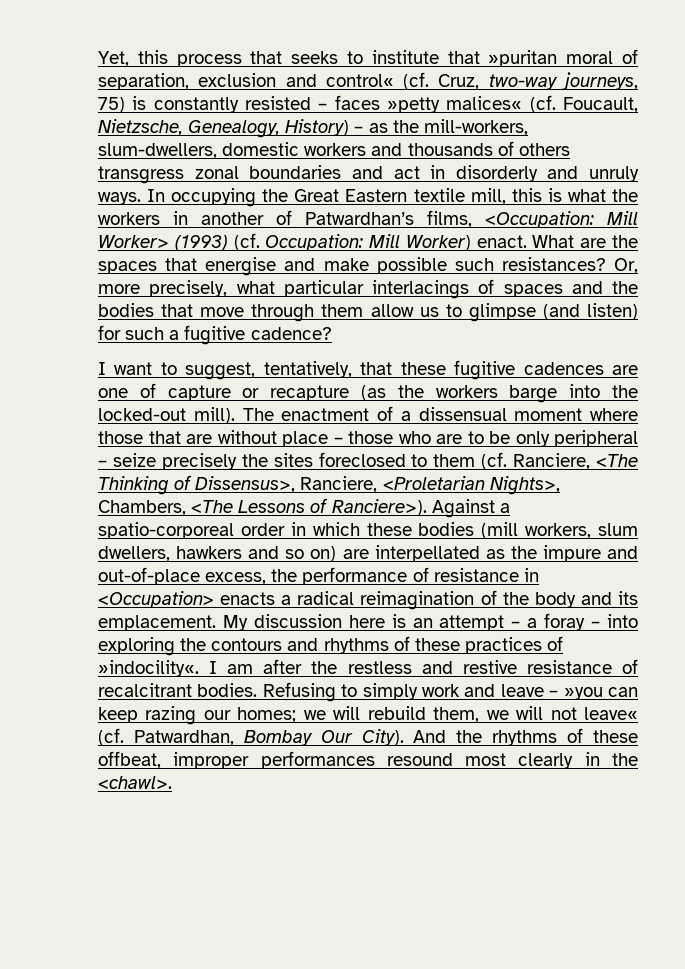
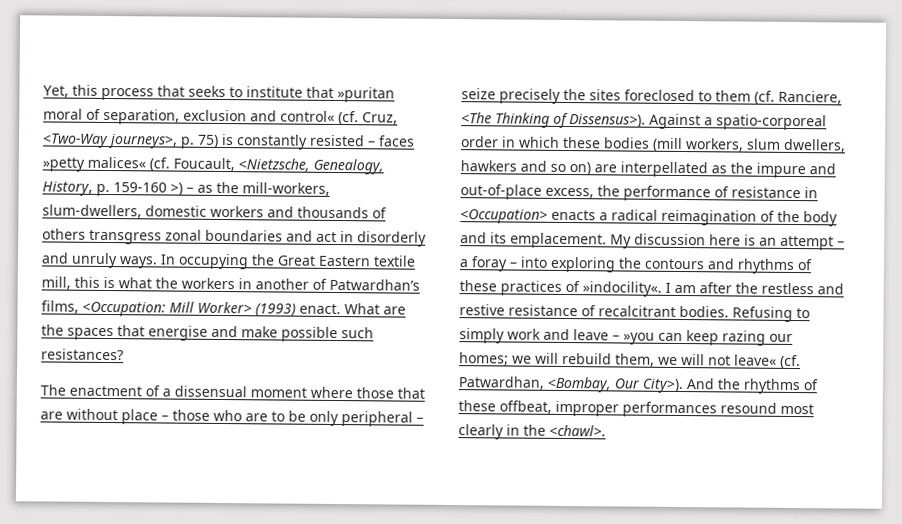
[488,72,638,90] two-way journeys, -> [42,133,195,149] <Two-Way journeys>, p.
[98,119,350,138] Nietzsche, Genealogy, History) -> [238,158,384,175] [42,181,183,197] <Nietzsche, Genealogy, History, p. 159-160 >)
[233,233,471,251] (cf. Occupation: Mill Worker) -> (296, 310) none
[614,258,638,274] [98,279,638,299] [98,303,639,322] [98,325,332,345] [98,360,638,380] [98,383,638,403] [98,407,235,424] Or, more precisely, what particular interlacings of spaces and the bodies that move through them allow us to glimpse (and listen) for such a fugitive cadence? // I want to suggest, tentatively, that these fugitive cadences are one of capture or recapture (as the workers barge into the locked-out mill). -> (124, 354) //
[195,476,560,495] [98,498,427,516] Dissensus>, Ranciere, <Proletarian Nights>, Chambers, <The Lessons of Ranciere>). -> [569,114,646,128] Dissensus>).
[243,729,404,746] Bombay Our City). -> [547,376,683,394] <Bombay, Our City>).

